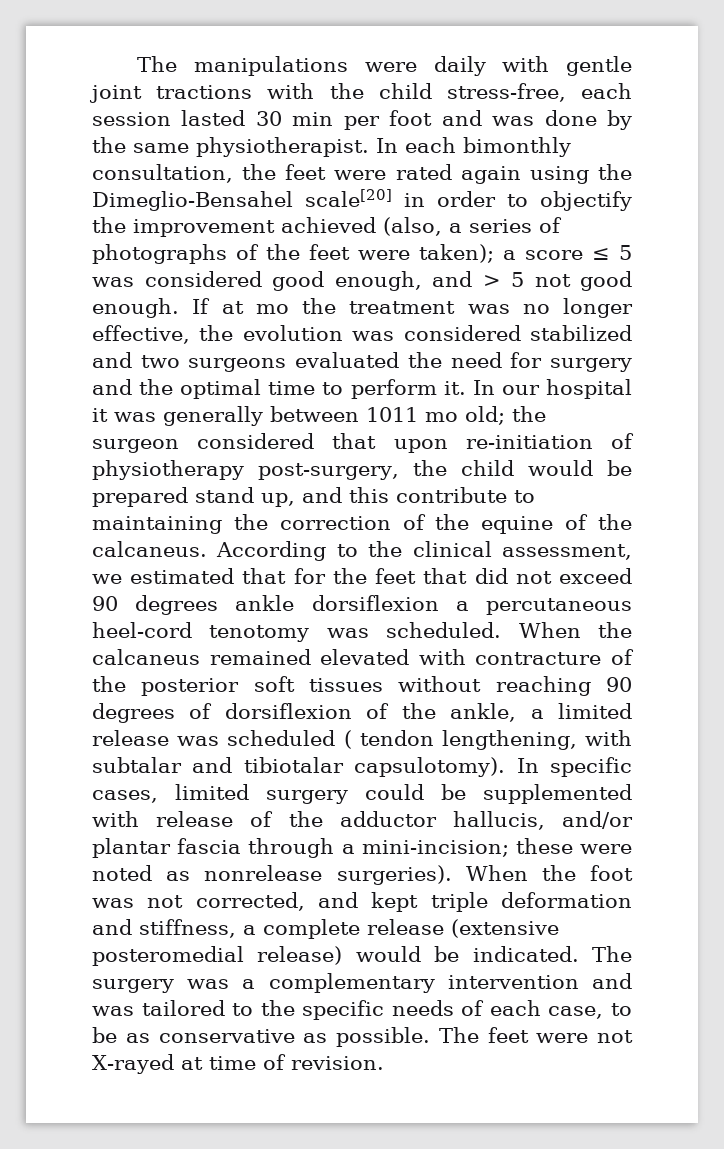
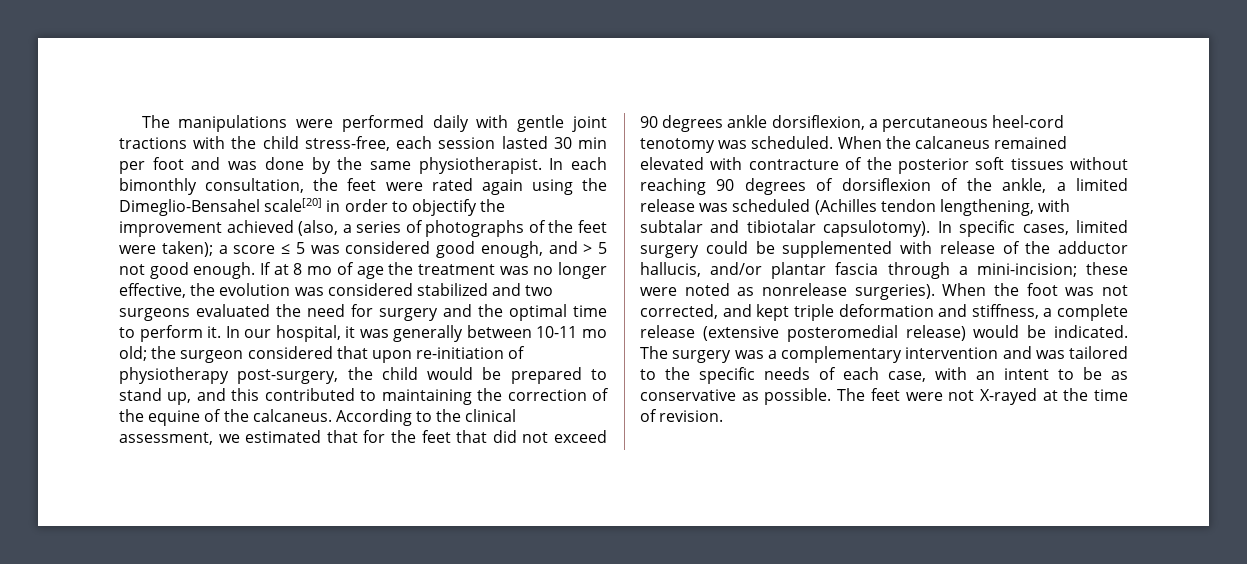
(417, 67) none -> [341,115,424,132] performed
[255,304,289,314] mo -> [293,262,384,279] 8 mo of age
[545,379,632,399] hospital -> [275,325,341,342] hospital,
[366,407,418,422] 1011 -> [536,326,578,338] 10-11
(188, 497) none -> [591,369,607,380] to
[396,487,507,503] contribute -> [264,388,355,401] contributed
[311,595,439,611] dorsiflexion -> [771,115,865,130] dorsiflexion,
[343,730,352,749] ( -> [814,199,877,215] (Achilles
(604, 1012) none -> [935,367,1049,380] with an intent
(203, 1063) none -> [1063,388,1089,401] the

